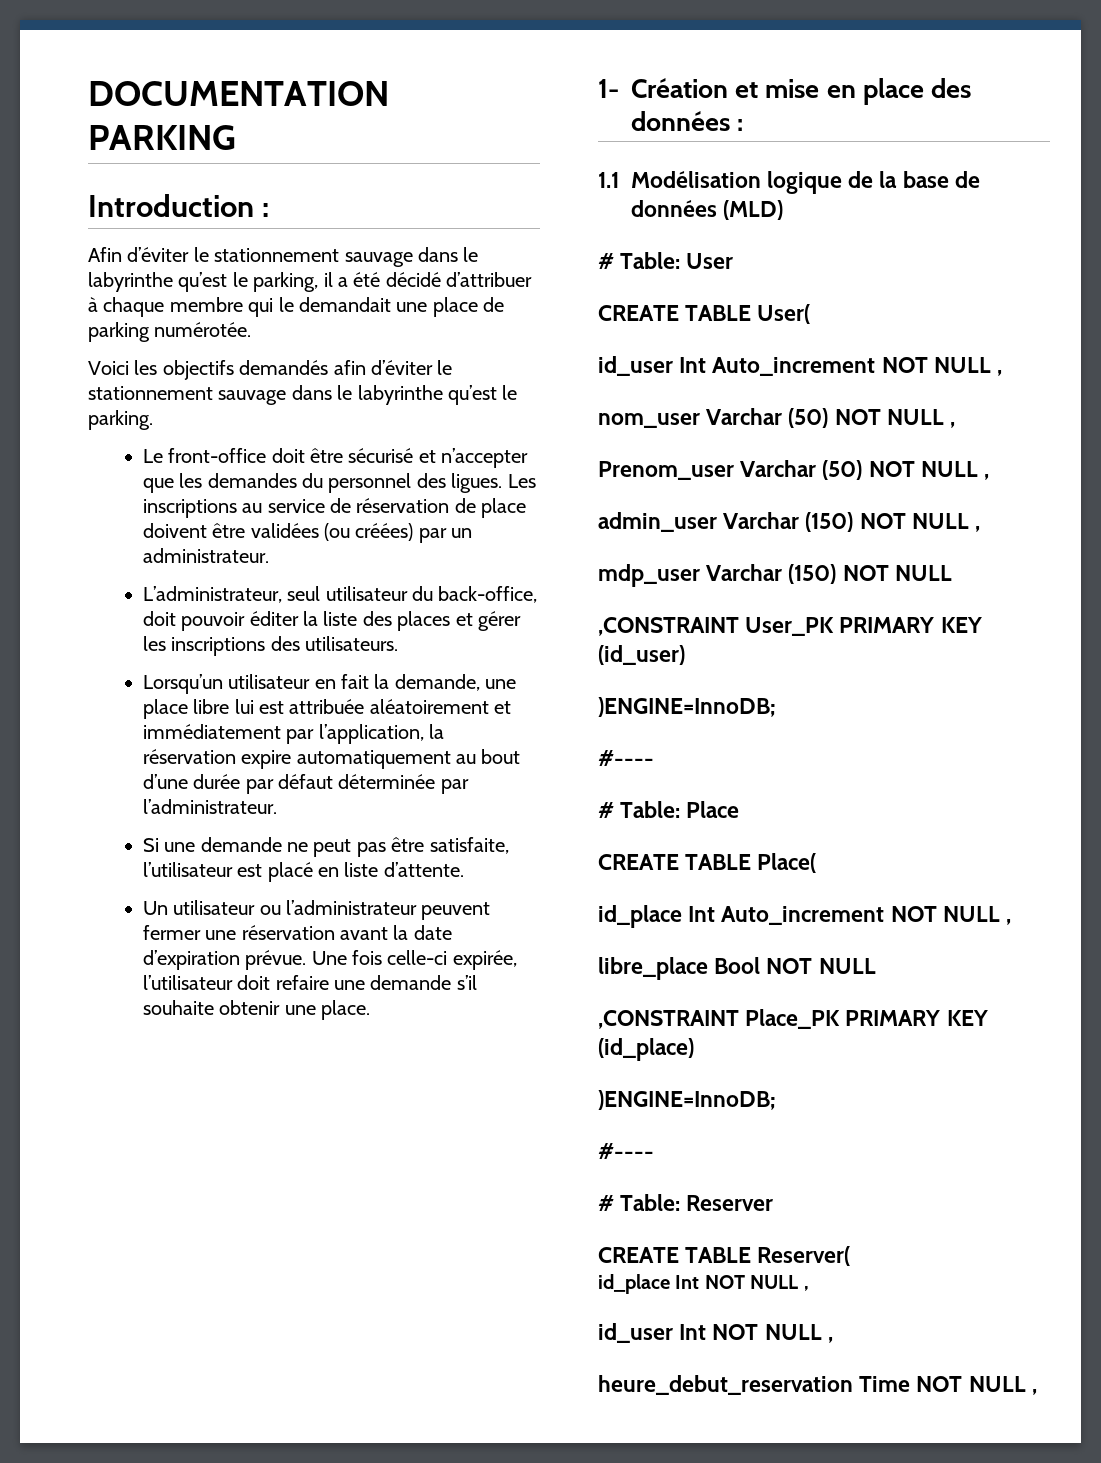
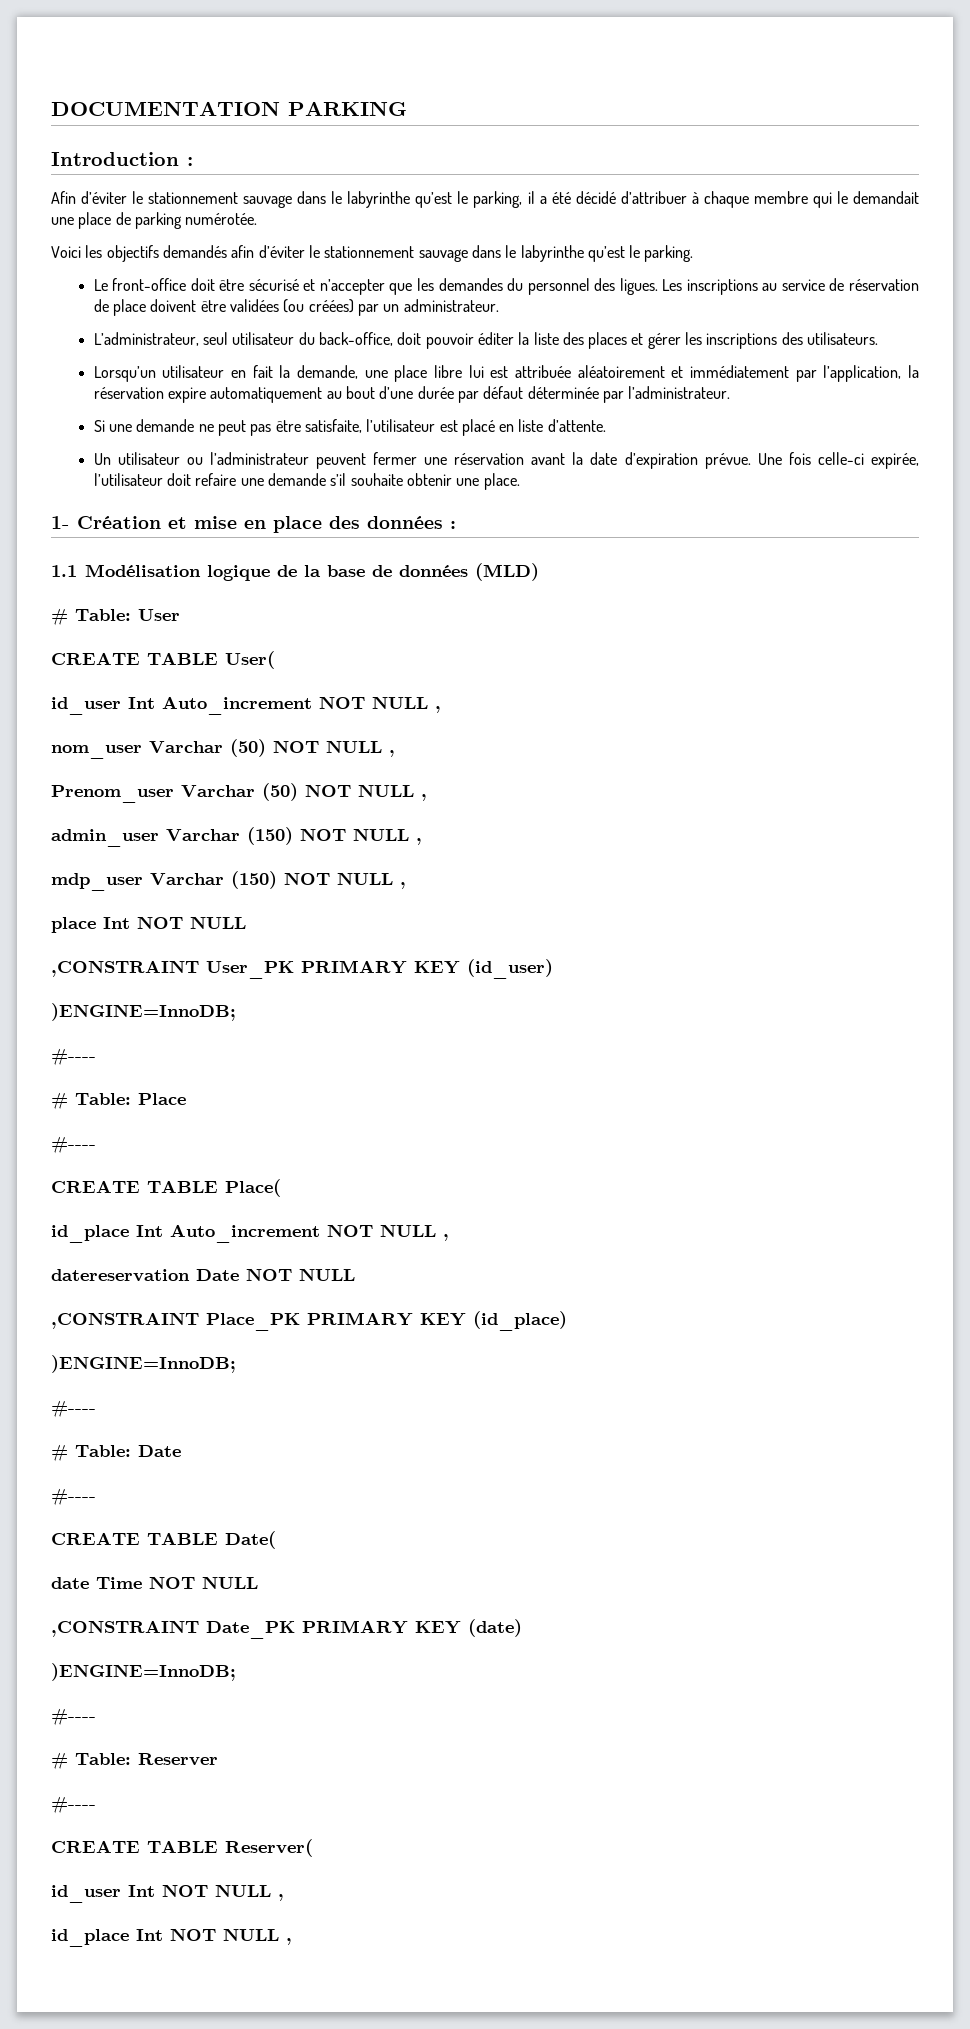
(952, 573) none -> [400,882,406,889] [51,916,246,933] , // place Int NOT NULL
(740, 809) none -> [51,1136,96,1154] // #----
[598,957,761,980] libre_place Bool -> [51,1269,239,1282] datereservation Date
(654, 1151) none -> [51,1444,181,1462] [51,1488,96,1506] [51,1531,276,1549] [51,1576,258,1589] [51,1619,522,1639] [51,1663,236,1681] [51,1708,96,1726] // # Table: Date // #---- // CREATE TABLE Date( // date Time NOT NULL // ,CONSTRAINT Date_PK PRIMARY KEY (date) // )ENGINE=InnoDB; // #----
(774, 1203) none -> [51,1796,96,1814] // #----
[598,1274,809,1294] // id_place Int NOT NULL , -> (313, 1848) none
[598,1375,911,1395] heure_debut_reservation Time -> [51,1929,163,1947] id_place Int

